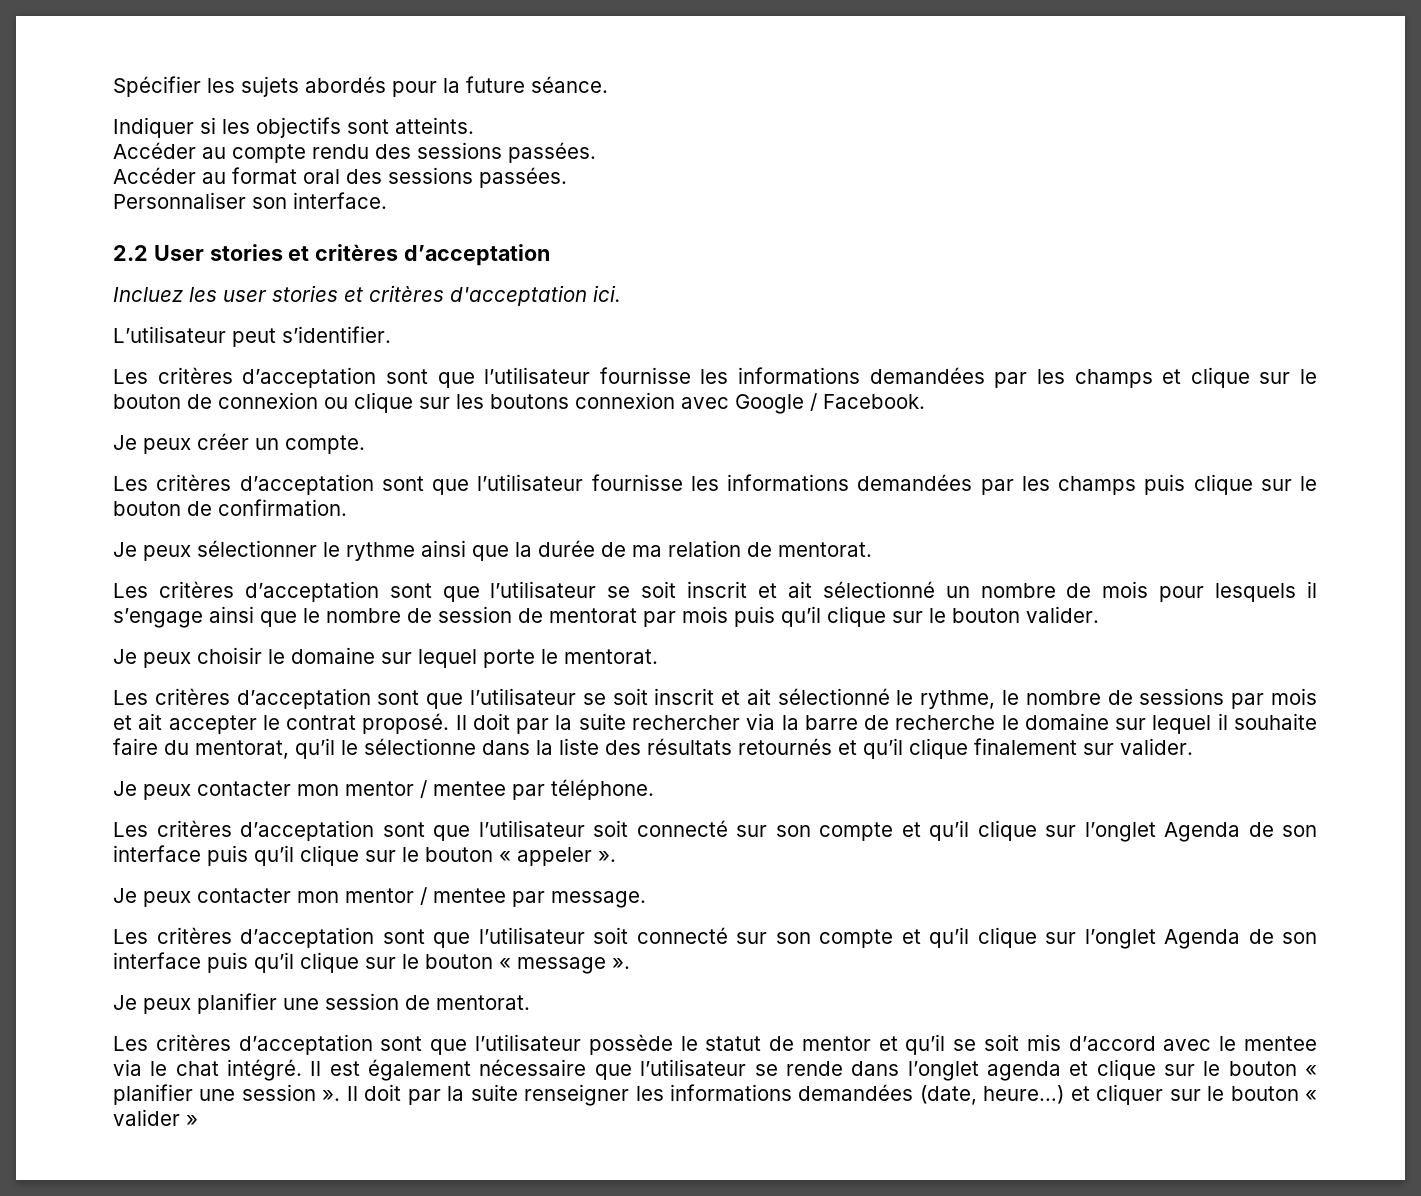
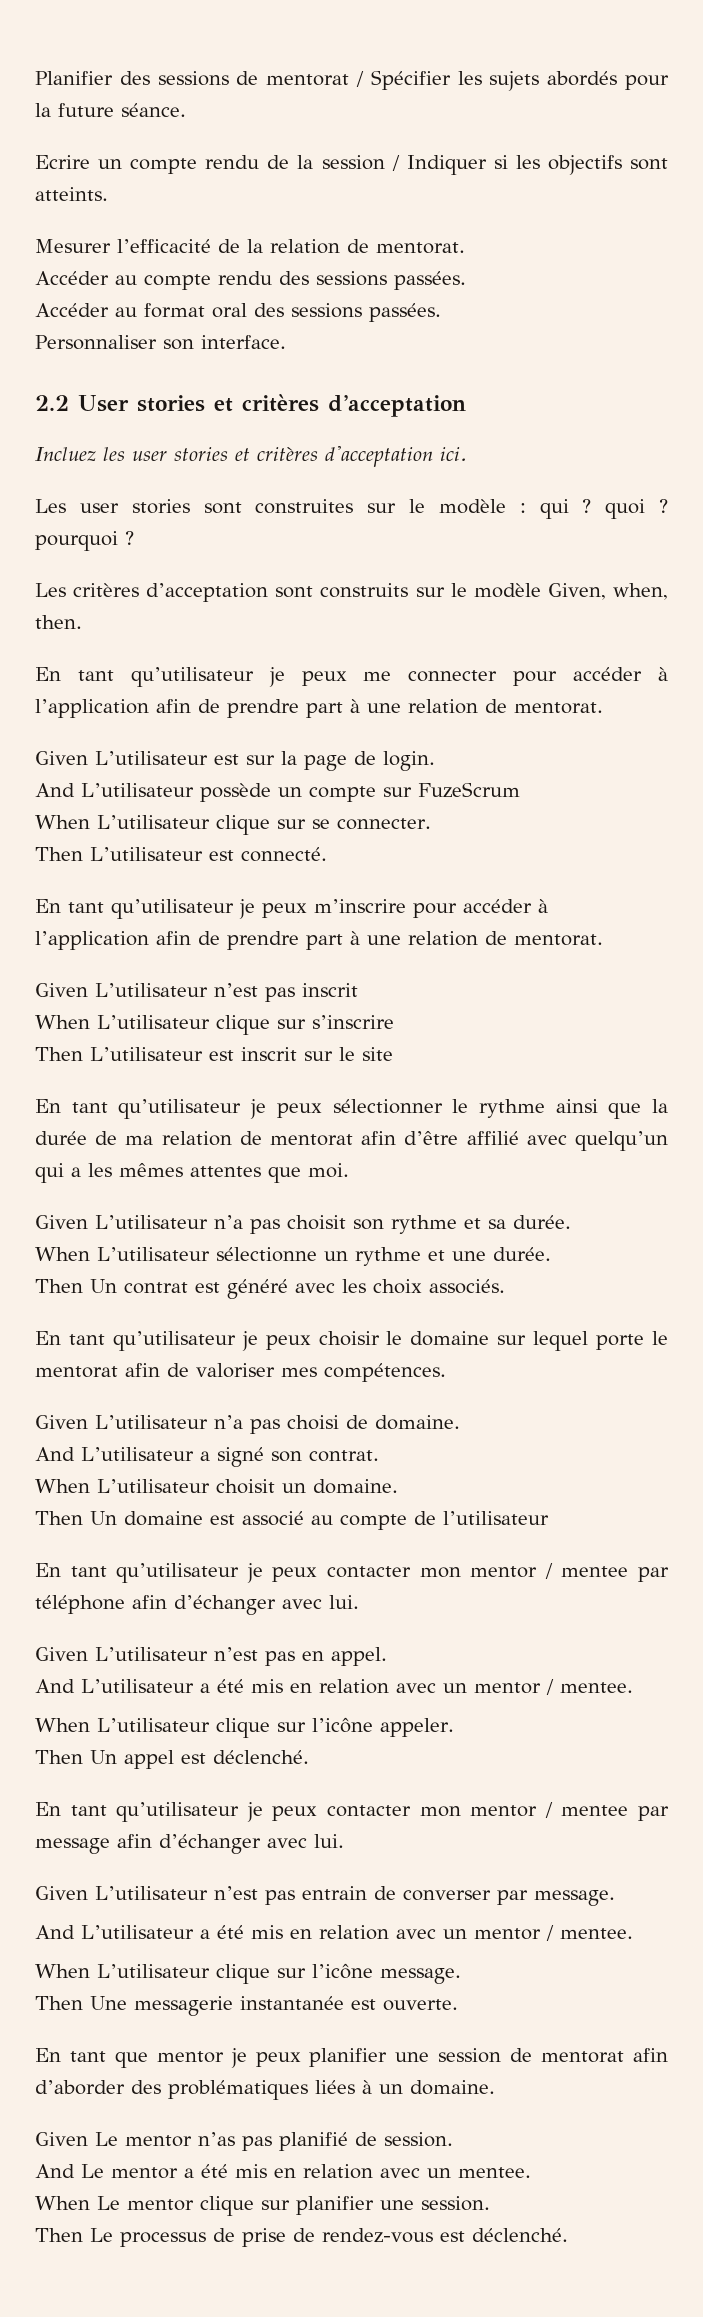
(113, 86) none -> [35,71,365,87] Planifier des sessions de mentorat /
(608, 84) none -> [35,155,400,174] Ecrire un compte rendu de la session /
(474, 125) none -> [35,239,465,254] // Mesurer l’efficacité de la relation de mentorat.
[113,326,391,347] [113,367,1317,388] [113,392,925,414] [113,433,365,454] [113,474,1317,495] [113,499,347,516] [113,542,137,557] L’utilisateur peut s’identifier. // Les critères d’acceptation sont que l’utilisateur fournisse les informations demandées par les champs et clique sur le bouton de connexion ou clique sur les boutons connexion avec Google / Facebook. // Je peux créer un compte. // Les critères d’acceptation sont que l’utilisateur fournisse les informations demandées par les champs puis clique sur le bouton de confirmation. // Je -> [35,499,669,519] [35,531,134,551] [35,583,668,602] [35,615,82,629] [35,667,669,687] [35,699,603,718] [35,751,435,771] [35,782,520,802] [35,815,431,835] [35,847,327,862] [35,899,548,919] [35,931,603,950] [35,983,358,1002] [35,1015,394,1035] [35,1047,393,1061] [35,1099,267,1119] Les user stories sont construites sur le modèle : qui ? quoi ? pourquoi ? // Les critères d’acceptation sont construits sur le modèle Given, when, then. // En tant qu’utilisateur je peux me connecter pour accéder à l’application afin de prendre part à une relation de mentorat. // Given L’utilisateur est sur la page de login. // And L’utilisateur possède un compte sur FuzeScrum // When L’utilisateur clique sur se connecter. // Then L’utilisateur est connecté. // En tant qu’utilisateur je peux m’inscrire pour accéder à l’application afin de prendre part à une relation de mentorat. // Given L’utilisateur n’est pas inscrit // When L’utilisateur clique sur s’inscrire // Then L’utilisateur est inscrit sur le site // En tant qu’utilisateur je
[778,542,872,557] [113,581,1318,602] [113,606,1099,628] [113,649,137,664] mentorat. // Les critères d’acceptation sont que l’utilisateur se soit inscrit et ait sélectionné un nombre de mois pour lesquels il s’engage ainsi que le nombre de session de mentorat par mois puis qu’il clique sur le bouton valider. // Je -> [270,1131,668,1151] [35,1163,349,1183] [35,1215,571,1234] [35,1247,551,1266] [35,1279,505,1299] [35,1331,258,1351] mentorat afin d’être affilié avec quelqu’un qui a les mêmes attentes que moi. // Given L’utilisateur n’a pas choisit son rythme et sa durée. // When L’utilisateur sélectionne un rythme et une durée. // Then Un contrat est généré avec les choix associés. // En tant qu’utilisateur je
[564,649,658,664] [113,688,1318,709] [113,713,1317,734] [113,738,1193,759] [113,779,654,800] [113,820,1317,842] [113,845,616,866] [113,887,646,908] [113,927,1317,949] [113,952,630,974] [113,995,137,1010] mentorat. // Les critères d’acceptation sont que l’utilisateur se soit inscrit et ait sélectionné le rythme, le nombre de sessions par mois et ait accepter le contrat proposé. Il doit par la suite rechercher via la barre de recherche le domaine sur lequel il souhaite faire du mentorat, qu’il le sélectionne dans la liste des résultats retournés et qu’il clique finalement sur valider. // Je peux contacter mon mentor / mentee par téléphone. // Les critères d’acceptation sont que l’utilisateur soit connecté sur son compte et qu’il clique sur l’onglet Agenda de son interface puis qu’il clique sur le bouton « appeler ». // Je peux contacter mon mentor / mentee par message. // Les critères d’acceptation sont que l’utilisateur soit connecté sur son compte et qu’il clique sur l’onglet Agenda de son interface puis qu’il clique sur le bouton « message ». // Je -> [35,1363,446,1382] [35,1415,460,1434] [35,1447,379,1467] [35,1479,398,1494] [35,1511,549,1530] [35,1563,670,1583] [35,1595,359,1615] [35,1647,387,1666] [35,1679,633,1695] [35,1717,454,1738] [35,1750,309,1769] [35,1802,670,1822] [35,1834,344,1854] [35,1886,615,1906] [35,1925,633,1941] [35,1963,461,1984] [35,1996,458,2016] [35,2048,247,2068] mentorat afin de valoriser mes compétences. // Given L’utilisateur n’a pas choisi de domaine. // And L’utilisateur a signé son contrat. // When L’utilisateur choisit un domaine. // Then Un domaine est associé au compte de l’utilisateur // En tant qu’utilisateur je peux contacter mon mentor / mentee par téléphone afin d’échanger avec lui. // Given L’utilisateur n’est pas en appel. // And L’utilisateur a été mis en relation avec un mentor / mentee. // When L’utilisateur clique sur l’icône appeler. // Then Un appel est déclenché. // En tant qu’utilisateur je peux contacter mon mentor / mentee par message afin d’échanger avec lui. // Given L’utilisateur n’est pas entrain de converser par message. // And L’utilisateur a été mis en relation avec un mentor / mentee. // When L’utilisateur clique sur l’icône message. // Then Une messagerie instantanée est ouverte. // En tant que mentor je
[436,995,530,1010] [113,1034,1318,1055] [113,1059,1317,1081] [113,1084,1318,1106] [113,1109,198,1126] mentorat. // Les critères d’acceptation sont que l’utilisateur possède le statut de mentor et qu’il se soit mis d’accord avec le mentee via le chat intégré. Il est également nécessaire que l’utilisateur se rende dans l’onglet agenda et clique sur le bouton « planifier une session ». Il doit par la suite renseigner les informations demandées (date, heure…) et cliquer sur le bouton « valider » -> [541,2048,669,2063] [35,2080,495,2100] [35,2132,453,2151] [35,2164,531,2179] [35,2196,490,2216] [35,2228,568,2247] mentorat afin d’aborder des problématiques liées à un domaine. // Given Le mentor n’as pas planifié de session. // And Le mentor a été mis en relation avec un mentee. // When Le mentor clique sur planifier une session. // Then Le processus de prise de rendez-vous est déclenché.

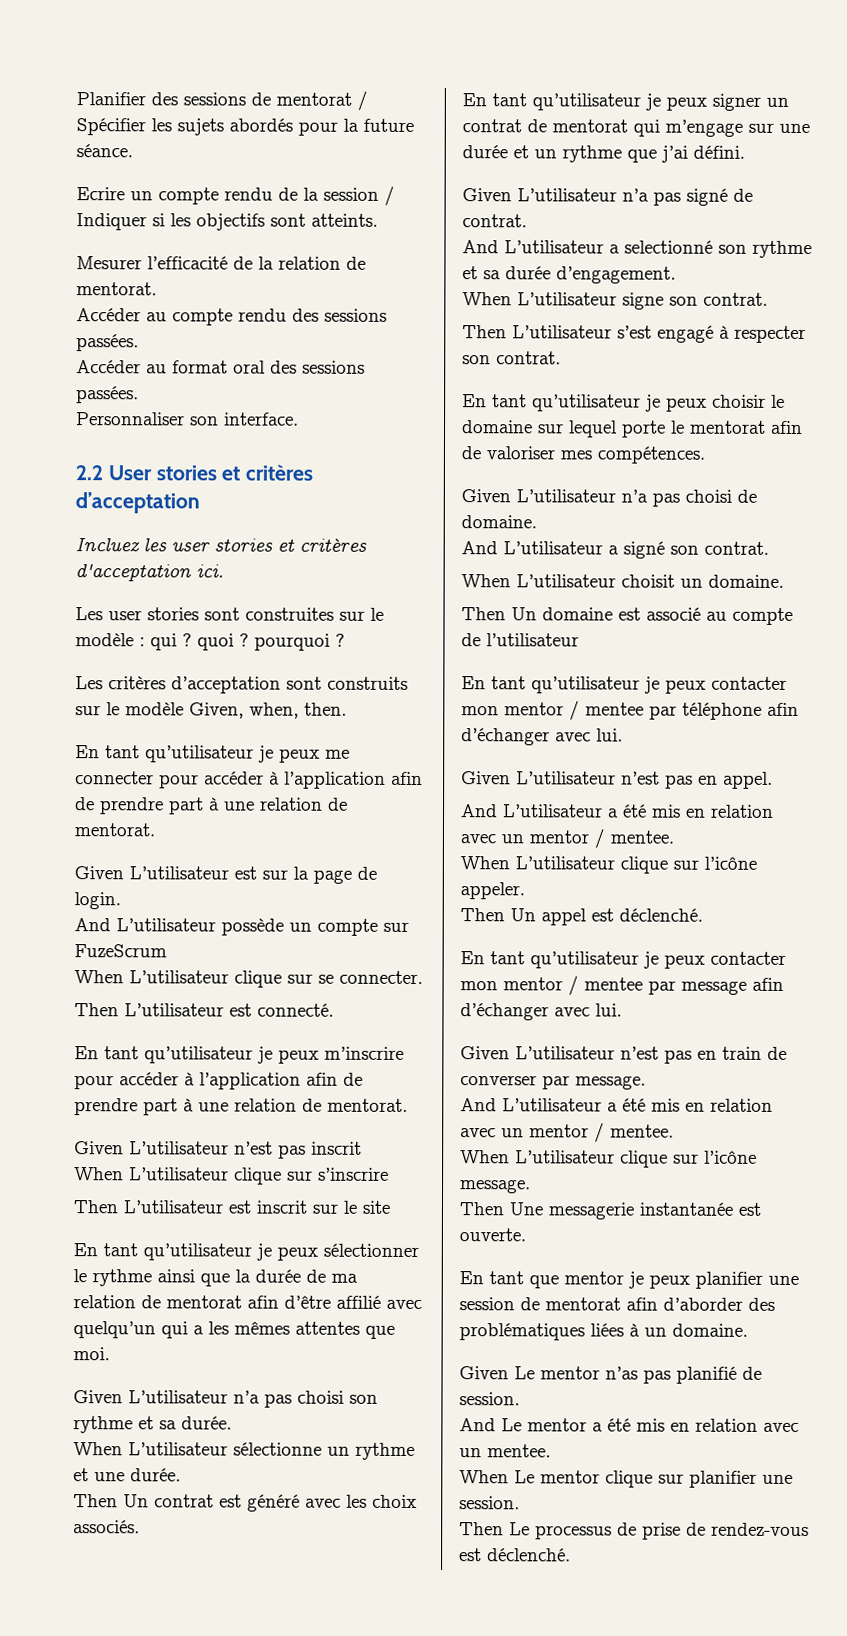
[287,1215,346,1230] choisit -> [297,1390,344,1404] choisi
(505, 1286) none -> [462,93,789,111] [462,119,810,137] [462,145,745,163] [462,188,753,206] [462,214,527,228] [462,240,812,259] [462,266,676,284] [462,292,768,310] [462,325,806,343] [462,351,561,365] // En tant qu’utilisateur je peux signer un contrat de mentorat qui m’engage sur une durée et un rythme que j’ai défini. // Given L’utilisateur n’a pas signé de contrat. // And L’utilisateur a selectionné son rythme et sa durée d’engagement. // When L’utilisateur signe son contrat. // Then L’utilisateur s’est engagé à respecter son contrat.
[302,1886,367,1900] entrain -> [697,1046,762,1060] en train

